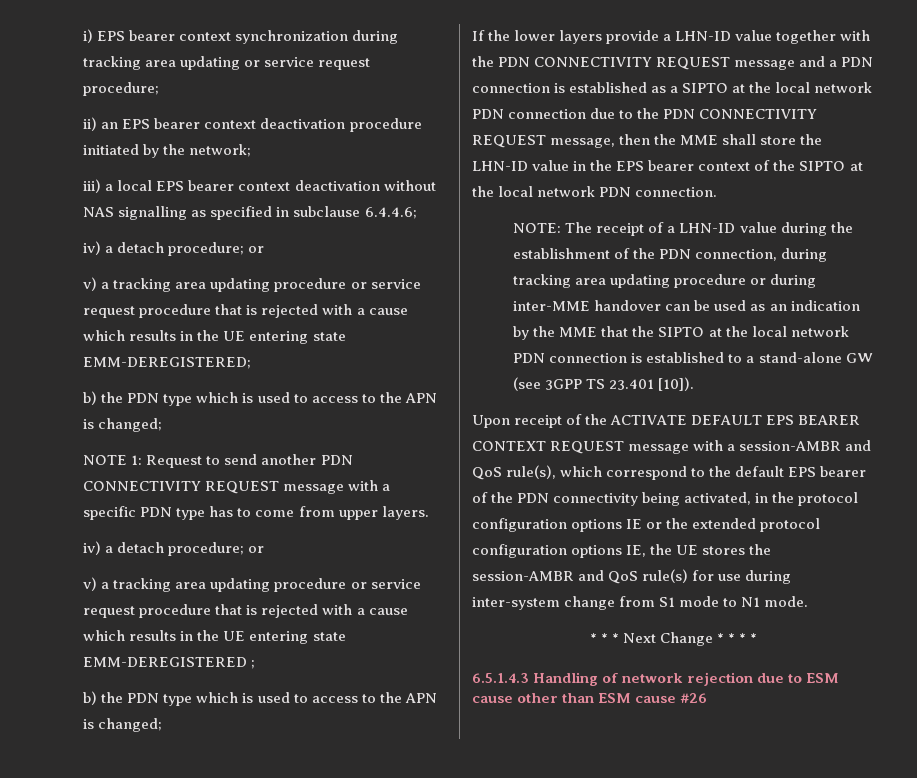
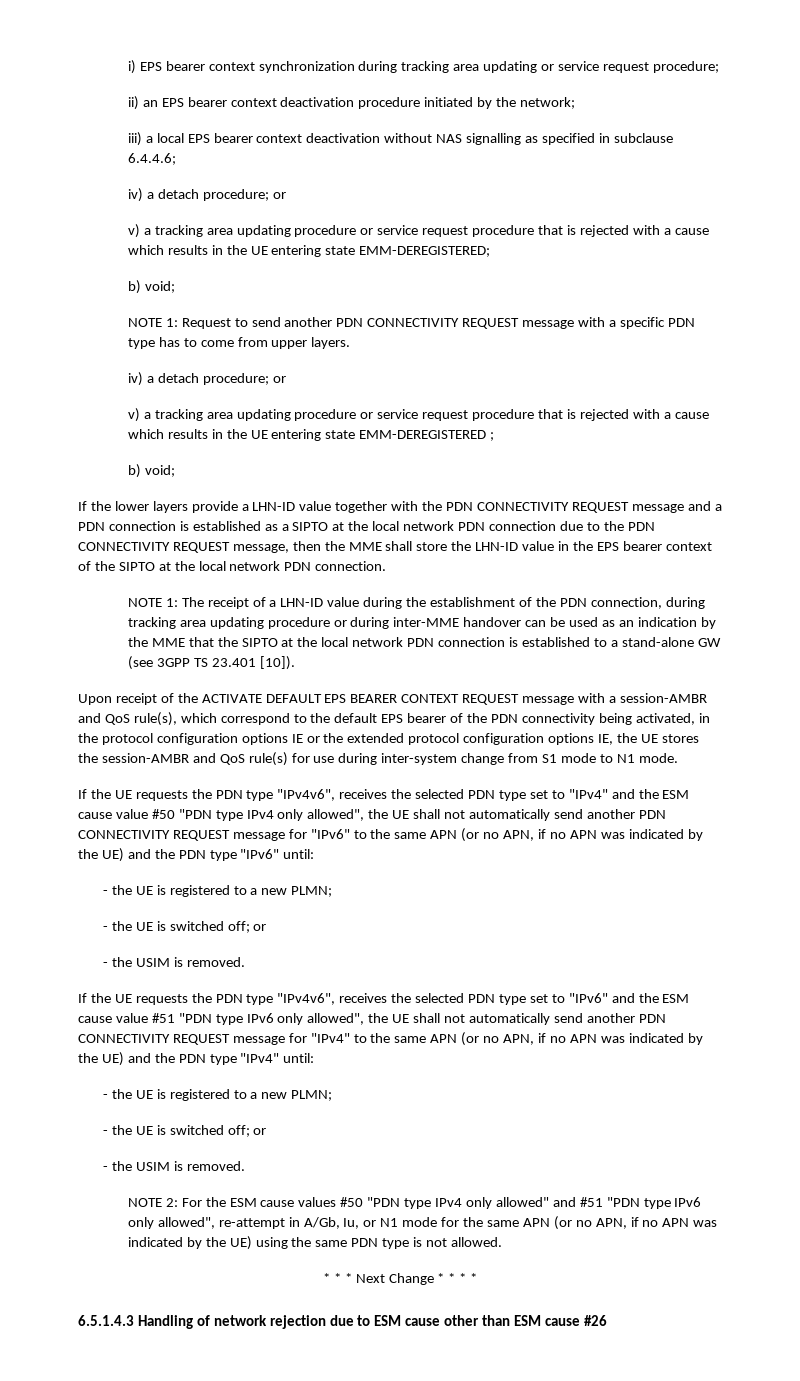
[101,392,437,406] [83,418,163,432] the PDN type which is used to access to the APN is changed; -> [144,281,175,293] void;
[101,692,437,706] [83,718,163,732] the PDN type which is used to access to the APN is changed; -> [144,465,175,477] void;
[513,223,562,233] NOTE: -> [127,598,178,607] NOTE 1:
(809, 601) none -> [78,789,690,801] [78,809,666,821] [78,828,703,842] [78,848,315,862] [102,885,333,897] [102,921,267,933] [102,957,245,967] [78,993,690,1005] [78,1013,666,1025] [78,1032,703,1046] [78,1052,315,1066] [102,1089,333,1101] [102,1125,267,1137] [102,1161,245,1171] [127,1197,702,1209] [127,1216,718,1230] [127,1236,502,1250] // If the UE requests the PDN type "IPv4v6", receives the selected PDN type set to "IPv4" and the ESM cause value #50 "PDN type IPv4 only allowed", the UE shall not automatically send another PDN CONNECTIVITY REQUEST message for "IPv6" to the same APN (or no APN, if no APN was indicated by the UE) and the PDN type "IPv6" until: // - the UE is registered to a new PLMN; // - the UE is switched off; or // - the USIM is removed. // If the UE requests the PDN type "IPv4v6", receives the selected PDN type set to "IPv6" and the ESM cause value #51 "PDN type IPv6 only allowed", the UE shall not automatically send another PDN CONNECTIVITY REQUEST message for "IPv4" to the same APN (or no APN, if no APN was indicated by the UE) and the PDN type "IPv4" until: // - the UE is registered to a new PLMN; // - the UE is switched off; or // - the USIM is removed. // NOTE 2: For the ESM cause values #50 "PDN type IPv4 only allowed" and #51 "PDN type IPv6 only allowed", re-attempt in A/Gb, Iu, or N1 mode for the same APN (or no APN, if no APN was indicated by the UE) using the same PDN type is not allowed.

